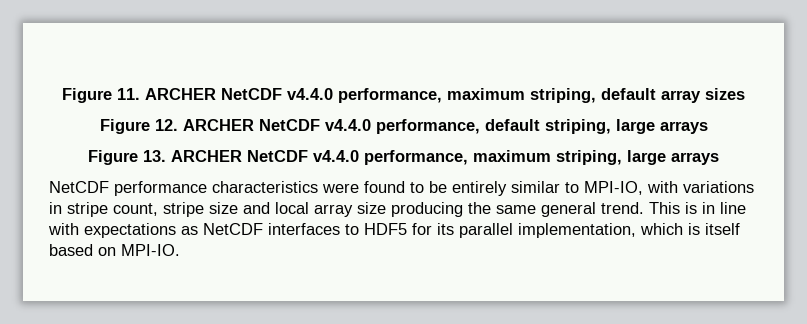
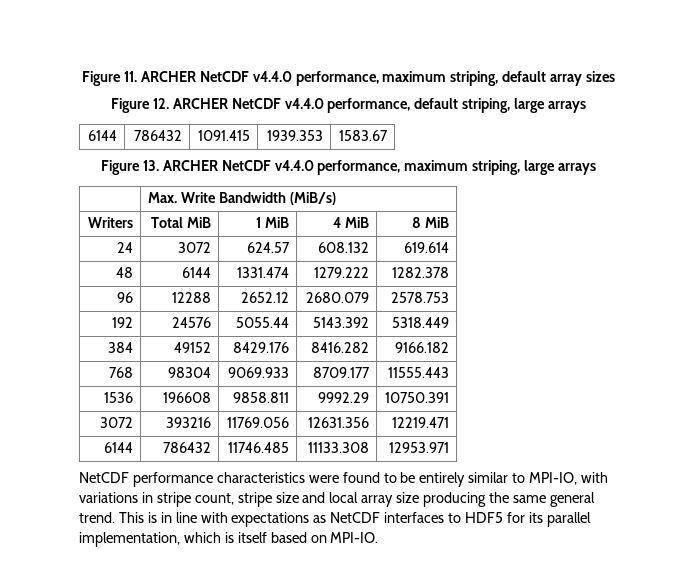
(708, 127) none -> [88,130,118,141] [134,130,183,141] [198,130,251,141] [267,130,324,141] [339,130,389,141] // 6144 | 786432 | 1091.415 | 1939.353 | 1583.67
(719, 158) none -> [147,192,336,205] [88,217,134,228] [151,217,212,228] [256,217,290,228] [333,217,370,228] [412,217,450,228] [117,242,134,253] [178,242,212,253] [247,242,291,253] [318,242,370,253] [404,242,450,253] [116,267,134,278] [182,267,212,278] [237,267,290,278] [314,267,370,278] [392,267,450,278] [117,292,134,303] [172,292,212,303] [241,292,290,303] [306,292,370,303] [391,292,450,303] [112,317,134,328] [172,317,212,328] [236,317,290,328] [313,317,370,328] [392,317,450,328] [108,342,134,353] [174,342,212,353] [233,342,290,353] [311,342,370,353] [395,342,450,353] [109,367,134,378] [168,367,212,378] [228,367,290,378] [313,367,371,378] [388,367,450,378] [104,392,134,403] [163,392,212,403] [233,392,290,403] [318,392,370,403] [385,392,450,403] [100,417,134,428] [166,417,212,428] [227,417,290,428] [308,417,370,428] [392,417,450,428] [104,442,134,453] [163,442,212,453] [228,442,290,453] [308,442,370,453] [389,442,450,453] // | Max. Write Bandwidth (MiB/s) // Writers | Total MiB | 1 MiB | 4 MiB | 8 MiB // 24 | 3072 | 624.57 | 608.132 | 619.614 // 48 | 6144 | 1331.474 | 1279.222 | 1282.378 // 96 | 12288 | 2652.12 | 2680.079 | 2578.753 // 192 | 24576 | 5055.44 | 5143.392 | 5318.449 // 384 | 49152 | 8429.176 | 8416.282 | 9166.182 // 768 | 98304 | 9069.933 | 8709.177 | 11555.443 // 1536 | 196608 | 9858.811 | 9992.29 | 10750.391 // 3072 | 393216 | 11769.056 | 12631.356 | 12219.471 // 6144 | 786432 | 11746.485 | 11133.308 | 12953.971

